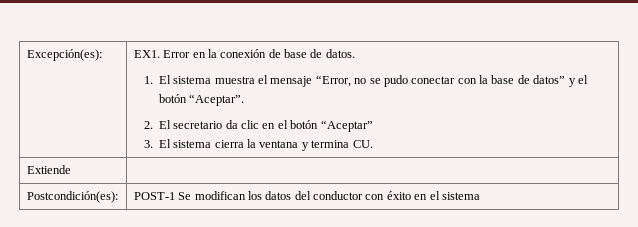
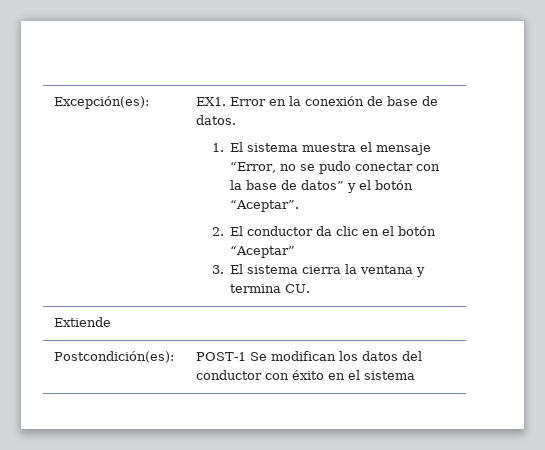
[173,121,223,129] secretario -> [247,226,314,236] conductor

